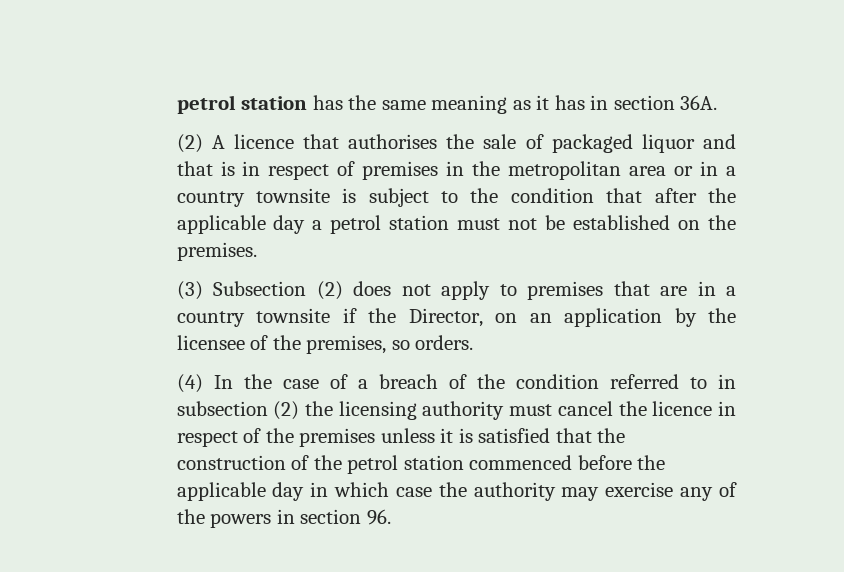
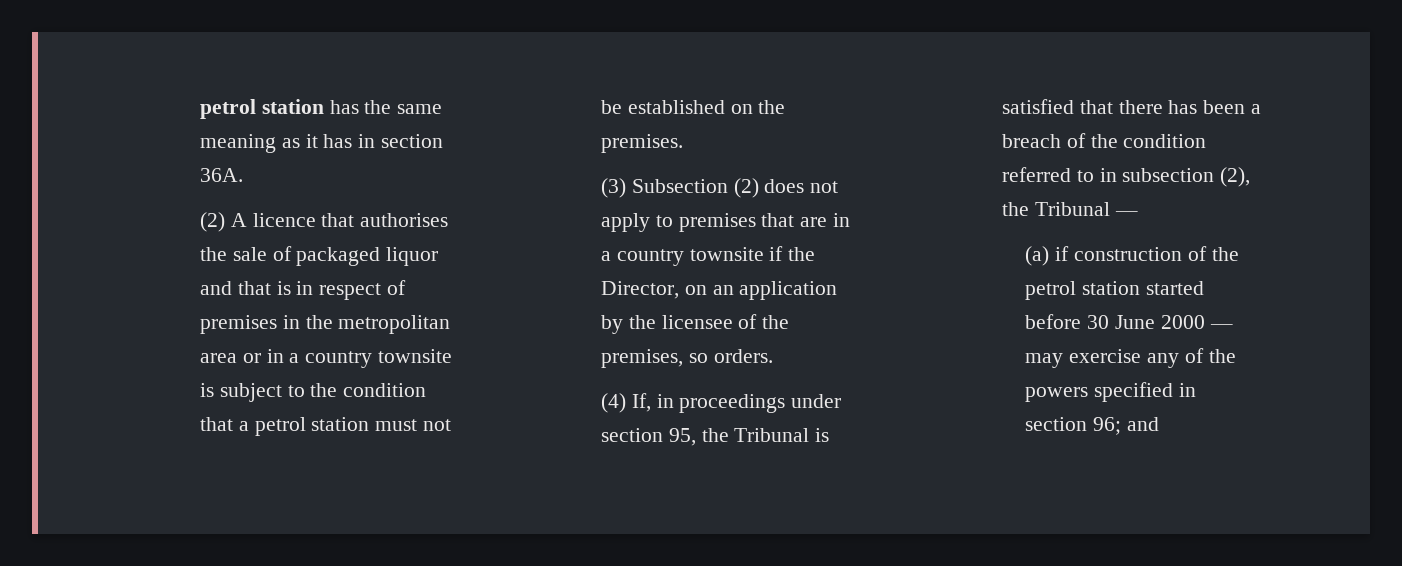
[654,188,736,203] [176,215,306,234] after the applicable day -> (234, 424) none
[213,374,348,389] In the case of -> [631,393,842,413] [601,428,830,446] [1002,99,1246,114] If, in proceedings under section 95, the Tribunal is satisfied that there has been
[273,401,736,420] [176,428,626,447] (2) the licensing authority must cancel the licence in respect of the premises unless it is satisfied that the -> [1220,167,1251,187] [1002,202,1138,216] [1025,246,1070,266] (2), the Tribunal — // (a) if
[469,455,666,470] [176,482,556,501] commenced before the applicable day in which case the authority -> [1146,281,1205,295] [1025,314,1233,329] started before 30 June 2000 —
[276,509,391,525] in section 96. -> [1094,382,1197,402] [1025,417,1160,435] specified in section 96; and

